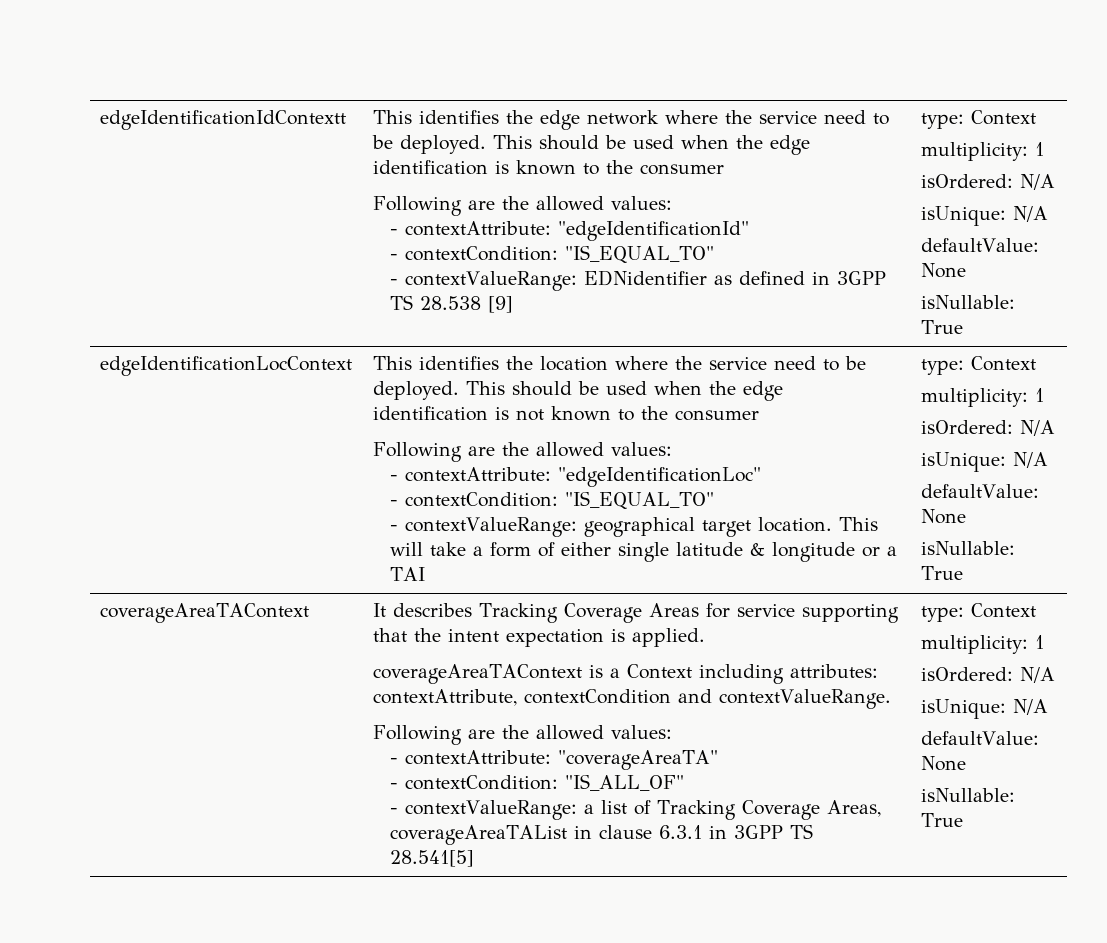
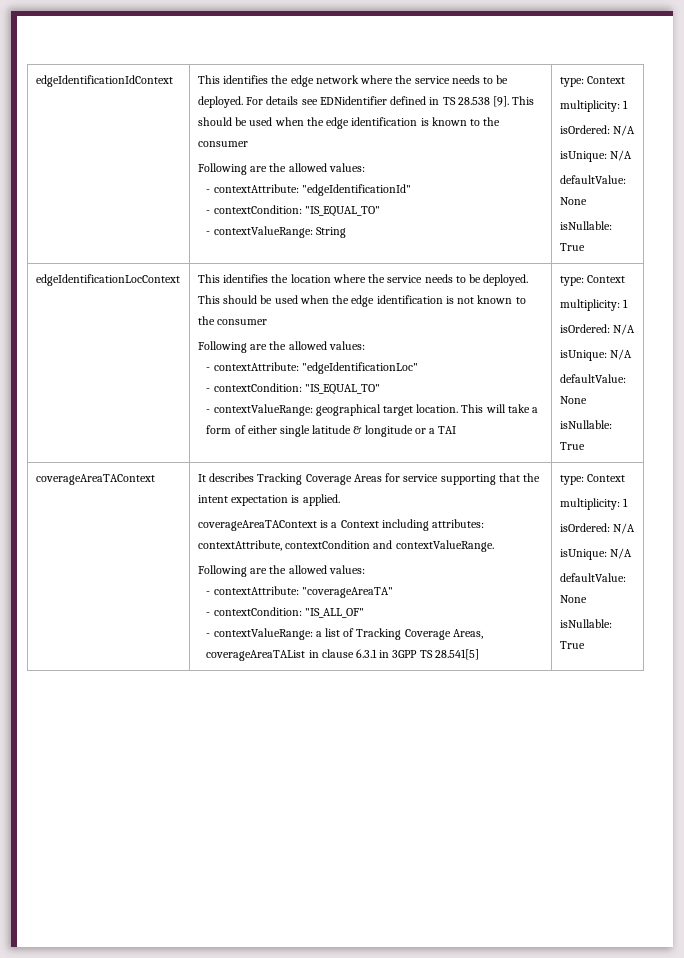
[100,110,347,130] edgeIdentificationIdContextt -> [35,75,173,87] edgeIdentificationIdContext
[824,110,890,125] [372,135,487,154] need to be deployed. -> [451,75,509,84] [197,96,510,108] needs to be deployed. For details see EDNidentifier defined in TS 28.538 [9].
[583,270,886,286] [389,295,513,313] EDNidentifier as defined in 3GPP TS 28.538 [9] -> [315,227,346,238] String
[774,356,817,370] need -> [424,274,453,283] needs

